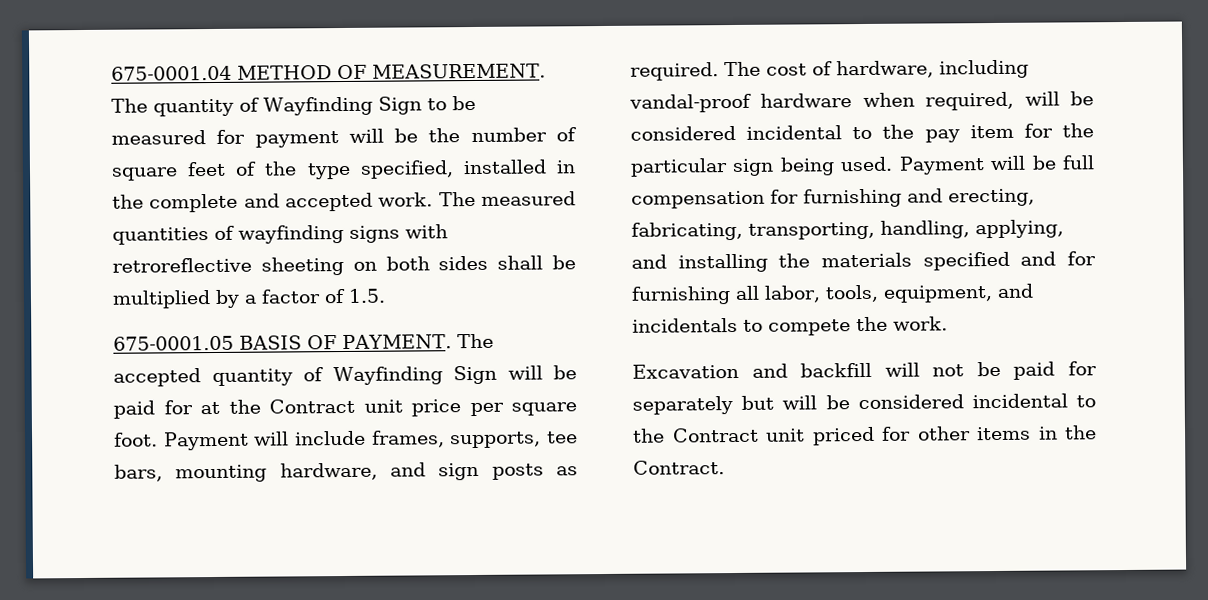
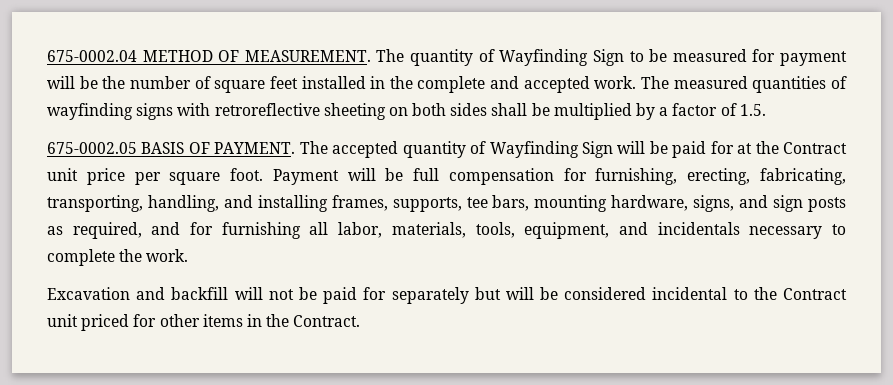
[111,65,232,81] 675-0001.04 -> [47,50,137,62] 675-0002.04
[235,160,454,180] of the type specified, -> (298, 82) none
[113,335,234,351] 675-0001.05 -> [47,142,137,154] 675-0002.05
[293,430,366,446] include -> [385,168,846,185] [47,195,328,212] be full compensation for furnishing, erecting, fabricating, transporting, handling, and installing
(378, 471) none -> [693,195,735,212] signs,
[630,59,1029,81] [629,91,1094,113] [630,123,1094,143] [630,155,1095,177] [631,188,1035,209] [631,219,1064,241] [631,251,1010,273] required. The cost of hardware, including vandal-proof hardware when required, will be considered incidental to the pay item for the particular sign being used. Payment will be full compensation for furnishing and erecting, fabricating, transporting, handling, applying, and installing the materials specified -> [72,222,142,239] required,
(821, 294) none -> [391,222,466,238] materials,
[743,319,851,336] to compete -> [749,224,847,239] [47,249,115,266] necessary to complete

